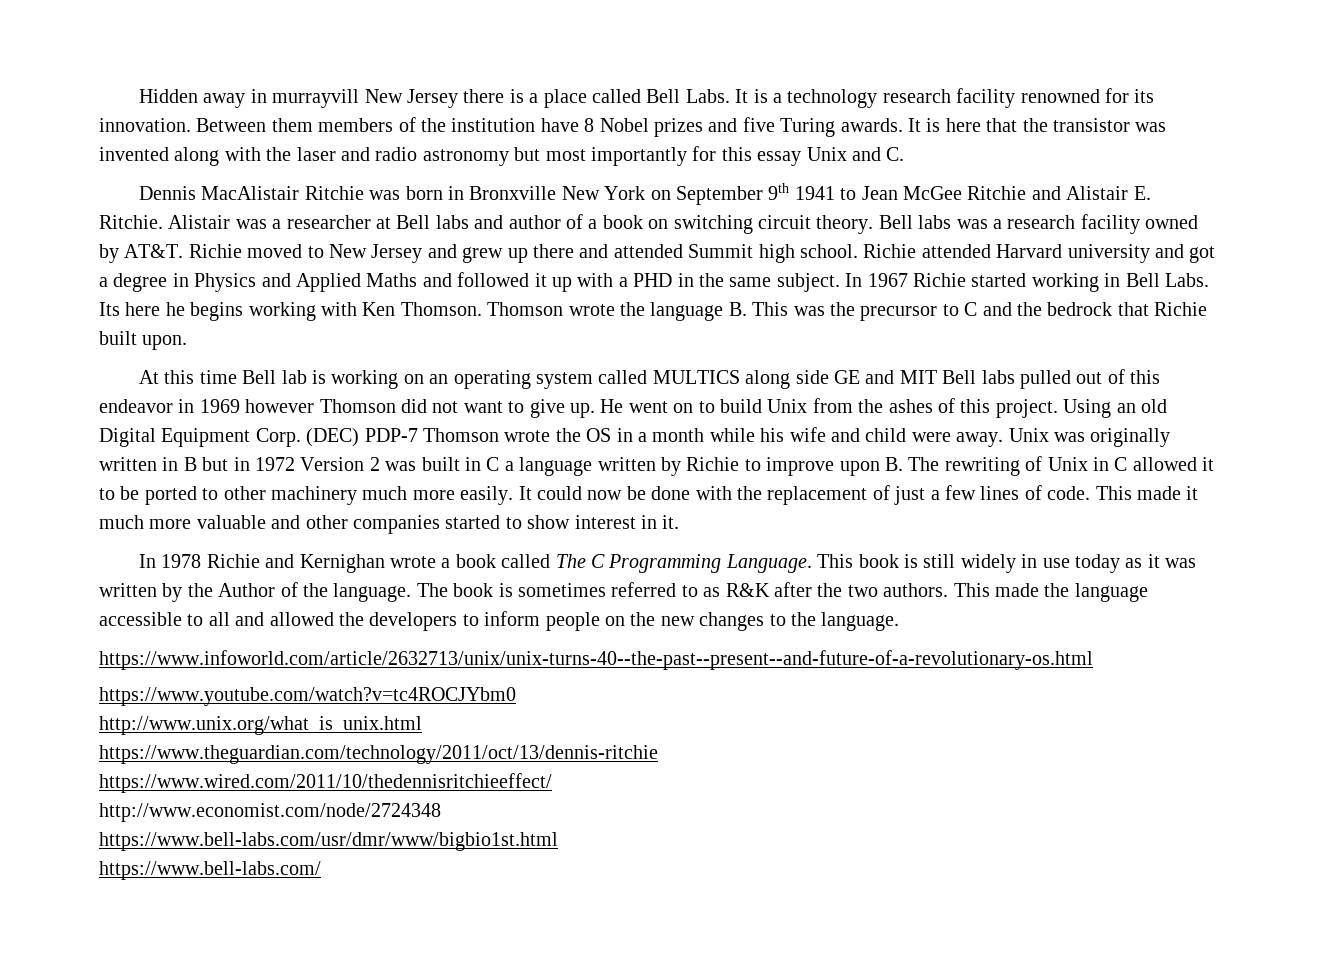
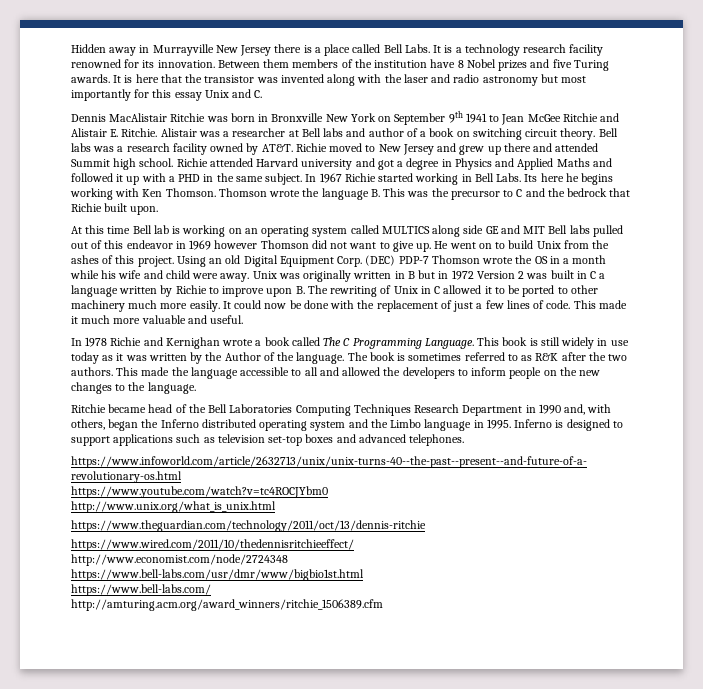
[272,89,360,108] murrayvill -> [152,44,214,56] Murrayville
[305,515,680,534] other companies started to show interest in it. -> [210,315,244,324] useful.
(900, 621) none -> [71,404,612,416] [71,419,623,431] [71,434,465,446] // Ritchie became head of the Bell Laboratories Computing Techniques Research Department in 1990 and, with others, began the Inferno distributed operating system and the Limbo language in 1995. Inferno is designed to support applications such as television set-top boxes and advanced telephones.
(321, 870) none -> [71,599,383,611] // http://amturing.acm.org/award_winners/ritchie_1506389.cfm

